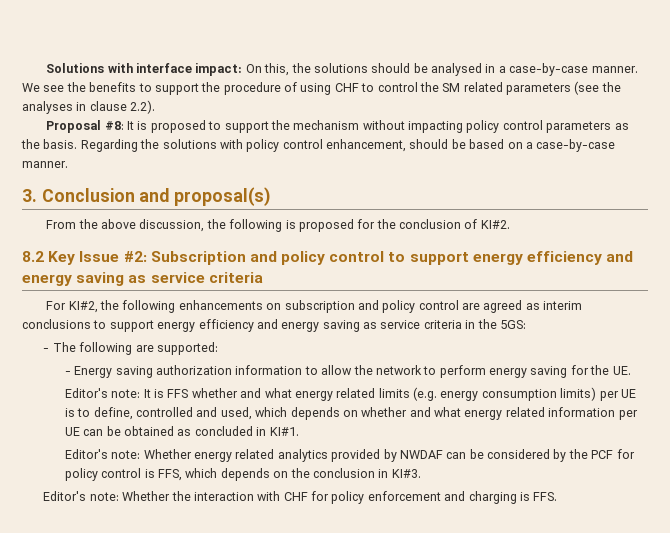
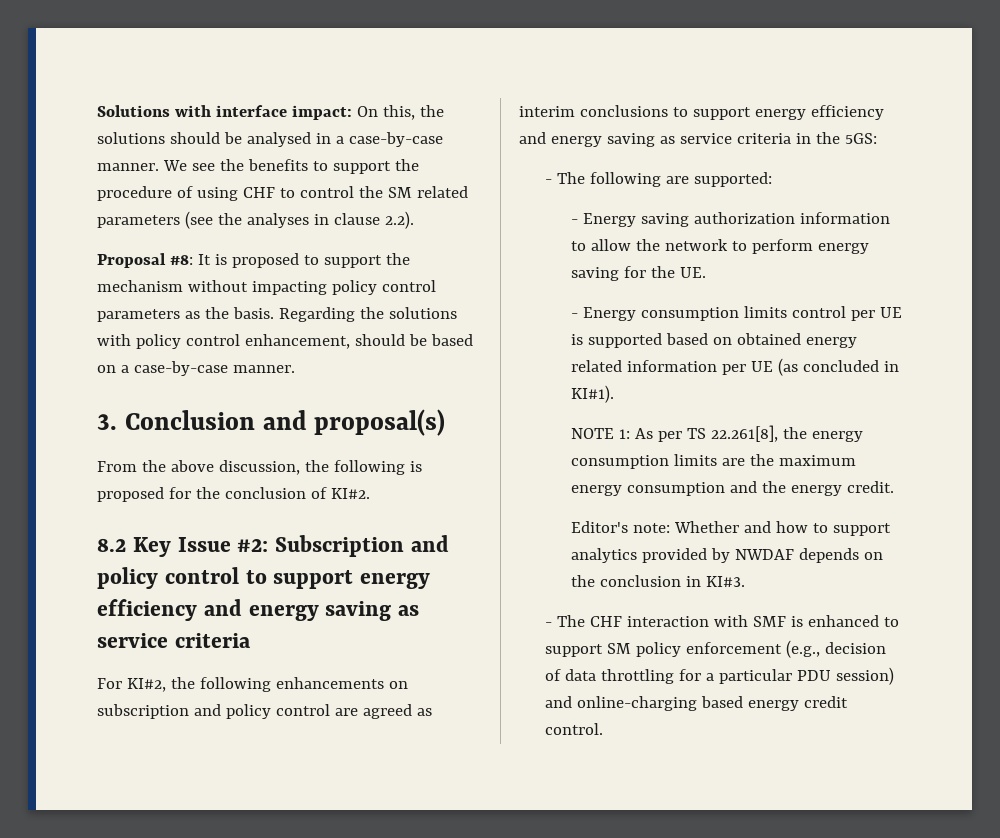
[64,387,636,401] [64,407,462,420] Editor's note: It is FFS whether and what energy related limits (e.g. energy consumption limits) per UE is to define, controlled and used, which depends on whether and what -> [570,306,902,321] [570,333,801,348] - Energy consumption limits control per UE is supported based on obtained
[83,426,299,436] [64,449,635,462] [64,468,218,481] can be obtained as concluded in KI#1. // Editor's note: Whether energy related analytics provided by NWDAF can be considered by the PCF for policy control is FFS, which -> [777,358,899,376] [570,385,614,403] [570,425,863,442] [570,454,856,469] [570,481,894,496] [570,521,891,536] [570,548,794,563] (as concluded in KI#1). // NOTE 1: As per TS 22.261[8], the energy consumption limits are the maximum energy consumption and the energy credit. // Editor's note: Whether and how to support analytics provided by NWDAF
[43,491,558,504] Editor's note: Whether the interaction with CHF for policy enforcement and charging is FFS. -> [544,615,899,627] [544,640,886,658] [544,667,894,685] [544,696,848,711] [544,723,603,735] - The CHF interaction with SMF is enhanced to support SM policy enforcement (e.g., decision of data throttling for a particular PDU session) and online-charging based energy credit control.

